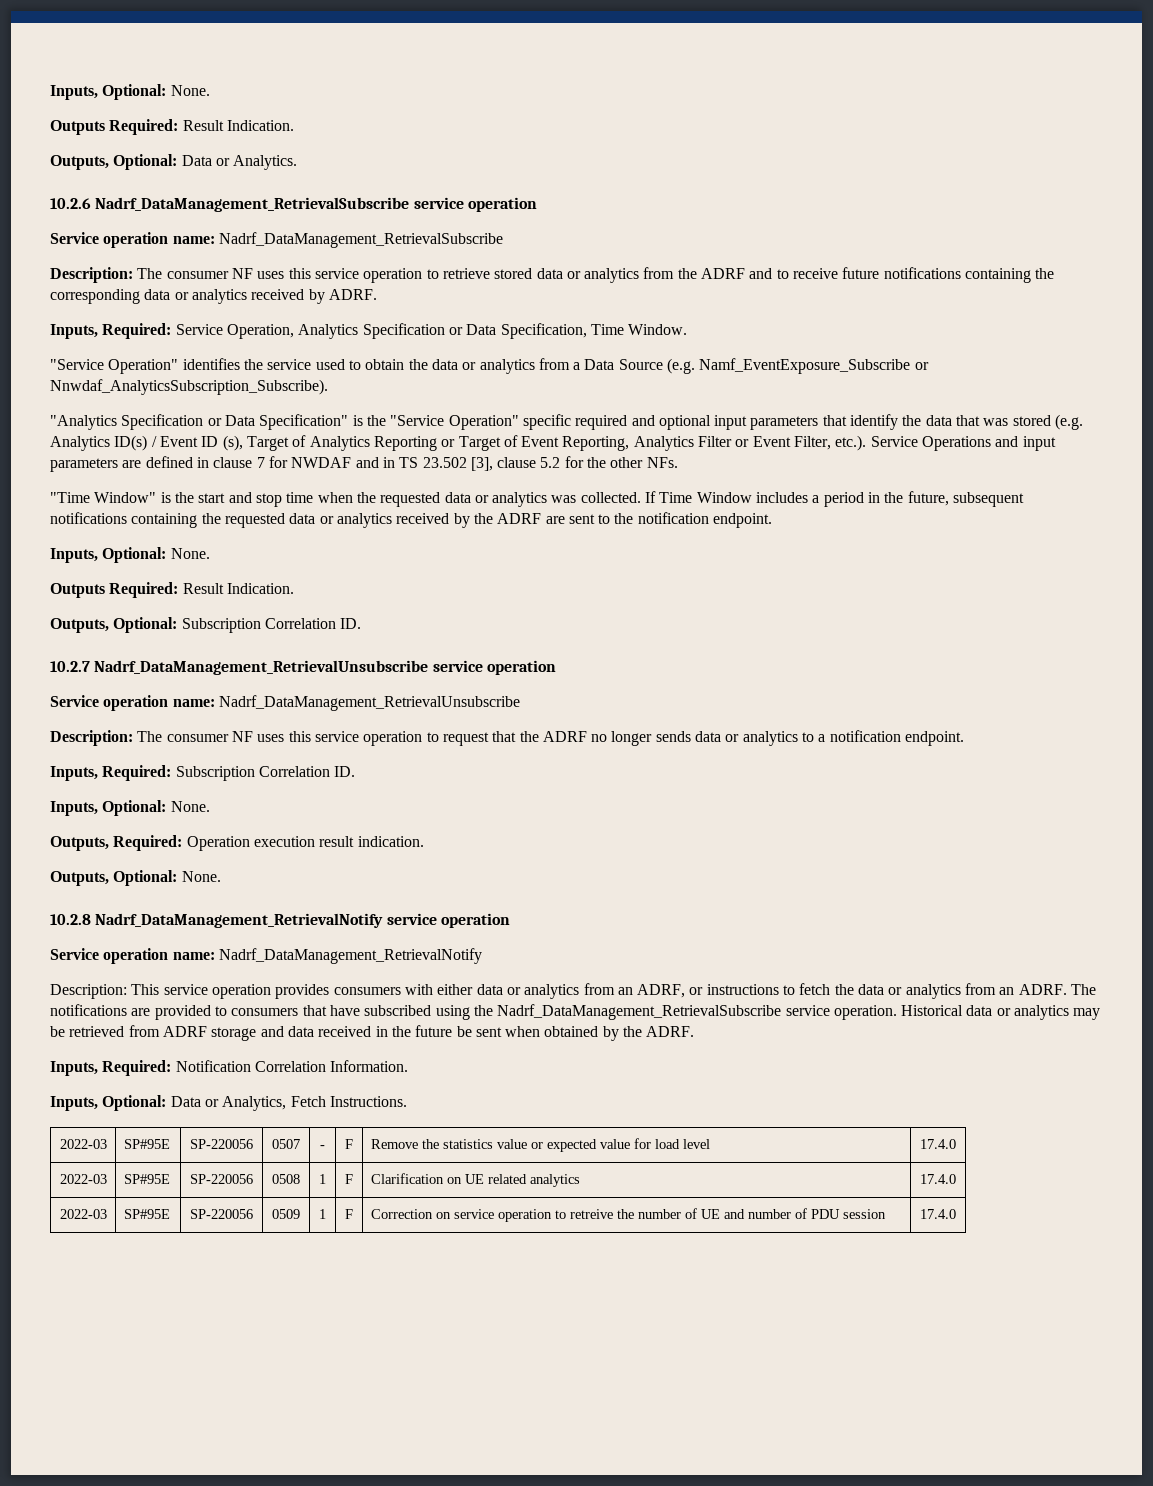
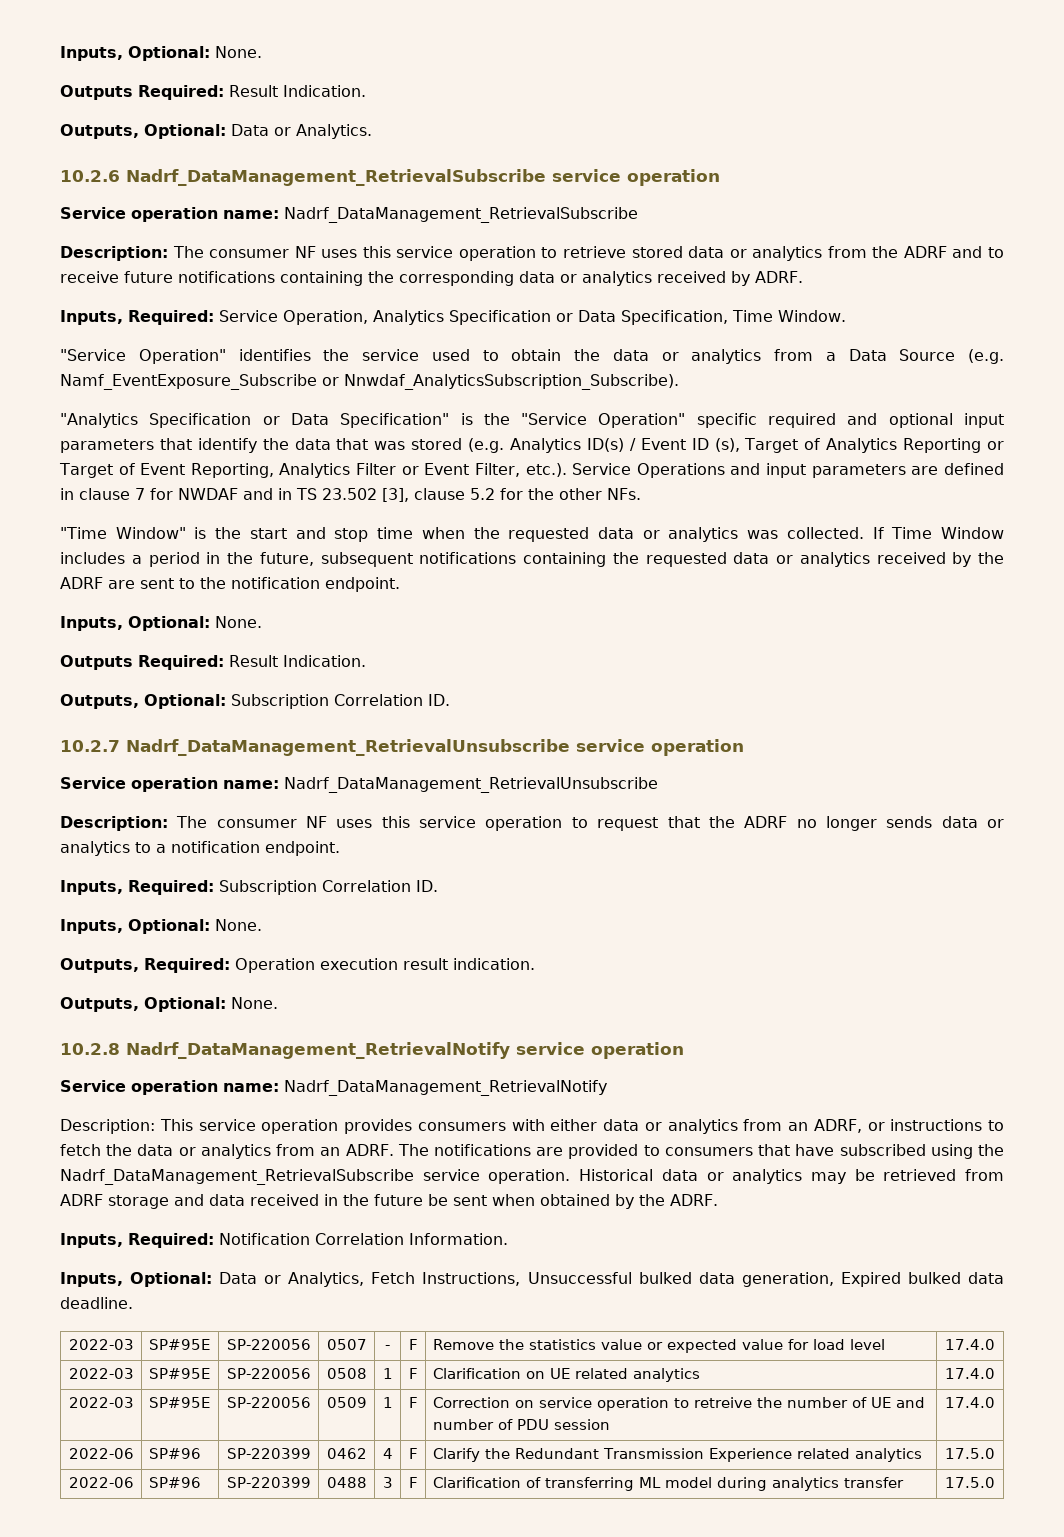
[329,1096,407,1107] Instructions. -> [422,1272,1004,1287] [60,1297,133,1309] Instructions, Unsuccessful bulked data generation, Expired bulked data deadline.
(956, 1214) none -> [68,1448,134,1459] [148,1448,201,1459] [226,1448,311,1459] [326,1448,367,1459] [382,1448,393,1459] [408,1448,418,1459] [432,1448,922,1462] [945,1448,995,1459] [68,1477,134,1488] [148,1477,201,1488] [226,1477,311,1488] [326,1477,367,1488] [382,1477,393,1488] [408,1477,418,1488] [432,1477,904,1491] [945,1477,995,1488] // 2022-06 | SP#96 | SP-220399 | 0462 | 4 | F | Clarify the Redundant Transmission Experience related analytics | 17.5.0 // 2022-06 | SP#96 | SP-220399 | 0488 | 3 | F | Clarification of transferring ML model during analytics transfer | 17.5.0

